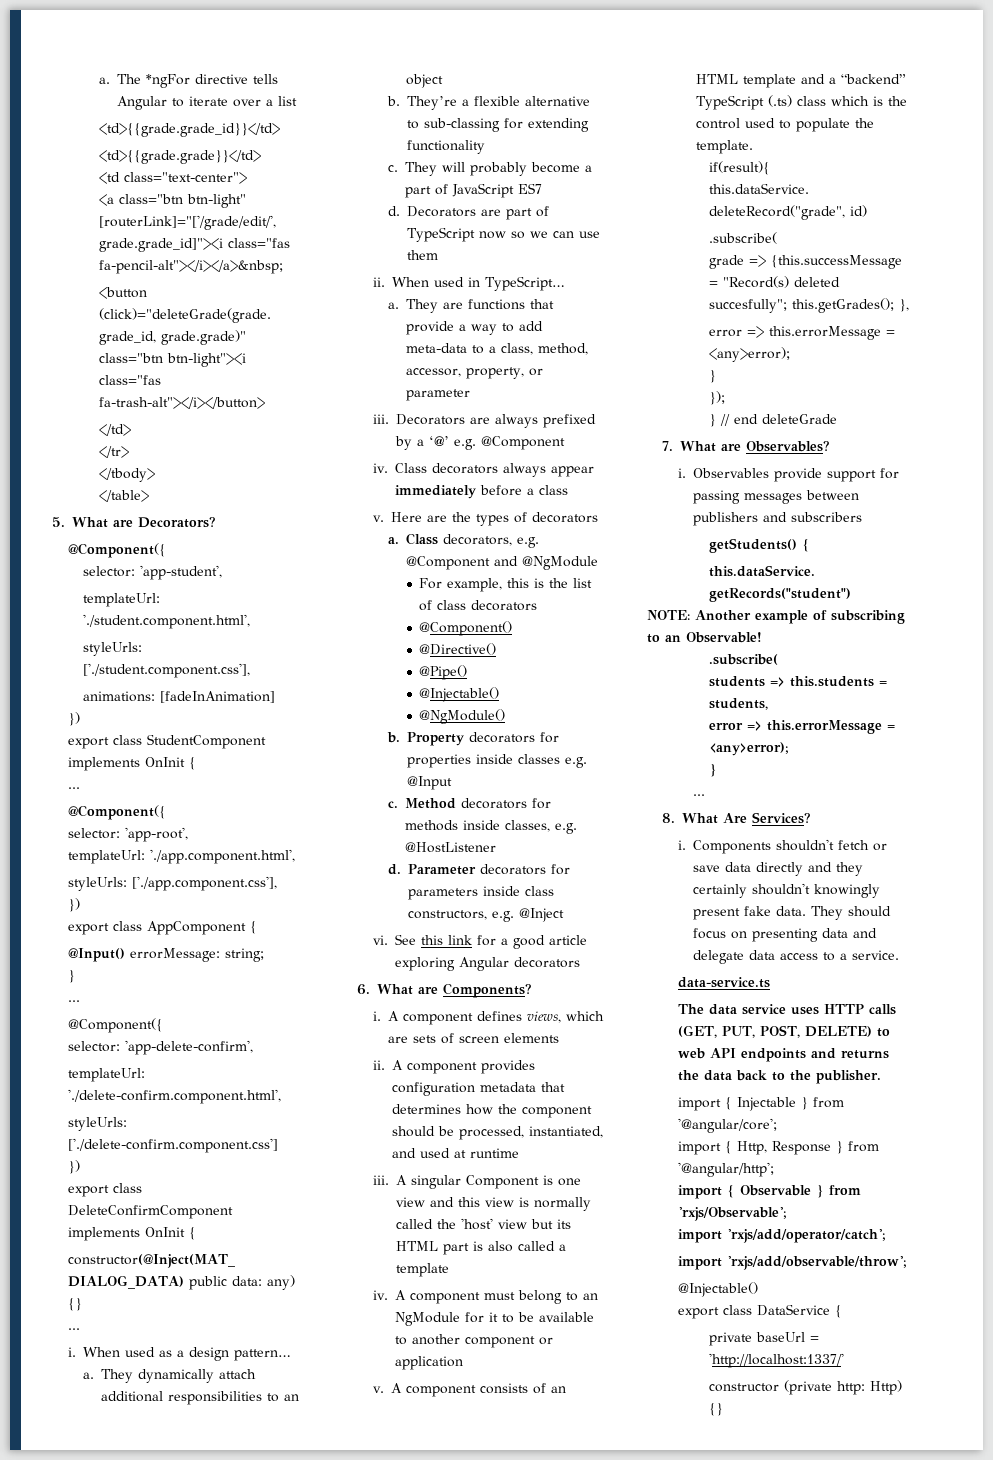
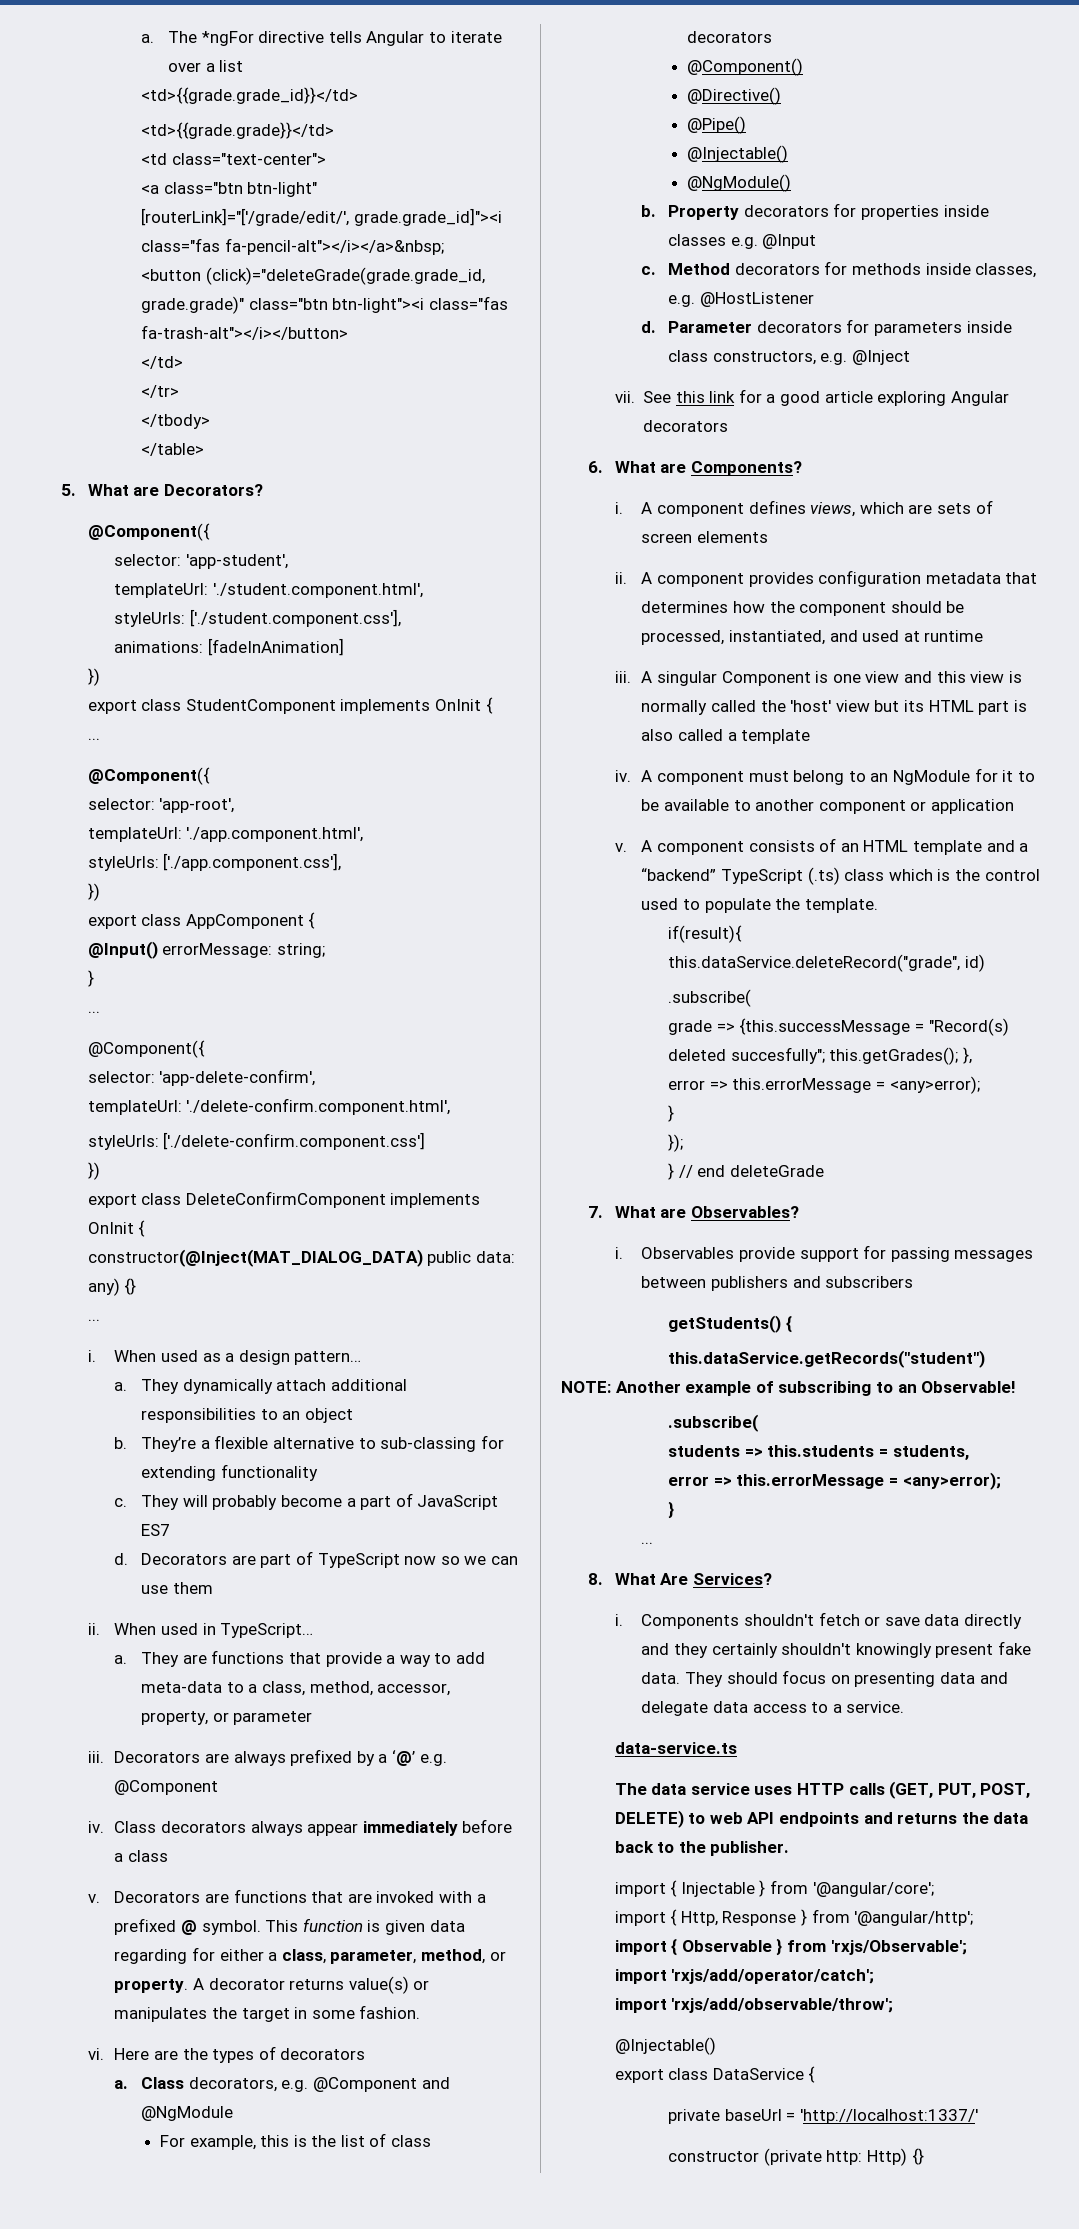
(384, 518) none -> [114,1889,486,1903] [114,1918,465,1935] [114,1947,506,1964] [114,1976,430,1994] [114,2005,421,2022] [87,2048,104,2060] Decorators are functions that are invoked with a prefixed @ symbol. This function is given data regarding for either a class, parameter, method, or property. A decorator returns value(s) or manipulates the target in some fashion. // vi.
[372,935,388,945] vi. -> [614,391,635,403] vii.

